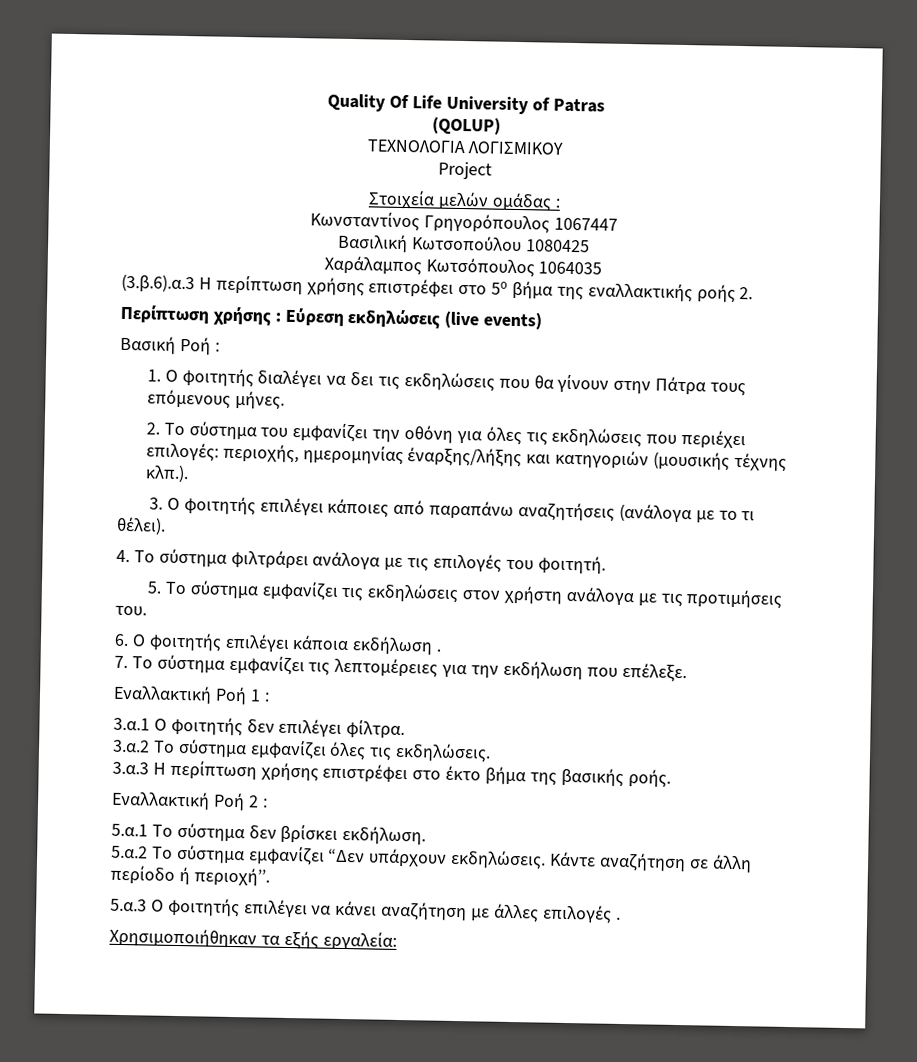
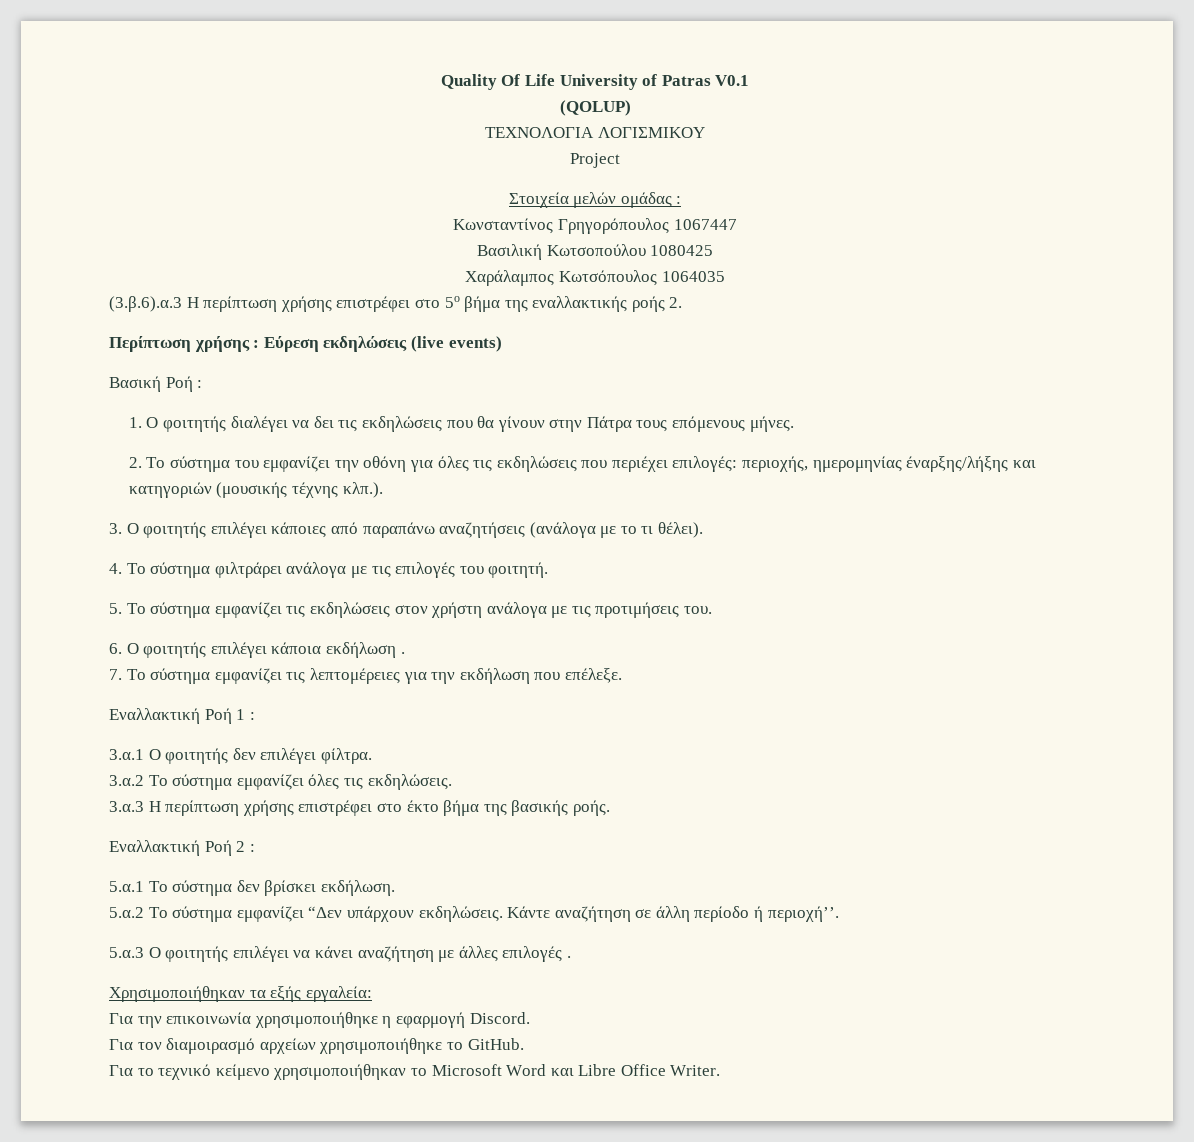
(605, 105) none -> [715,75,750,86] V0.1
(397, 941) none -> [109,1012,530,1028] [109,1038,524,1054] [109,1064,721,1080] // Για την επικοινωνία χρησιμοποιήθηκε η εφαρμογή Discord. // Για τον διαμοιρασμό αρχείων χρησιμοποιήθηκε το GitHub. // Για το τεχνικό κείμενο χρησιμοποιήθηκαν το Microsoft Word και Libre Office Writer.

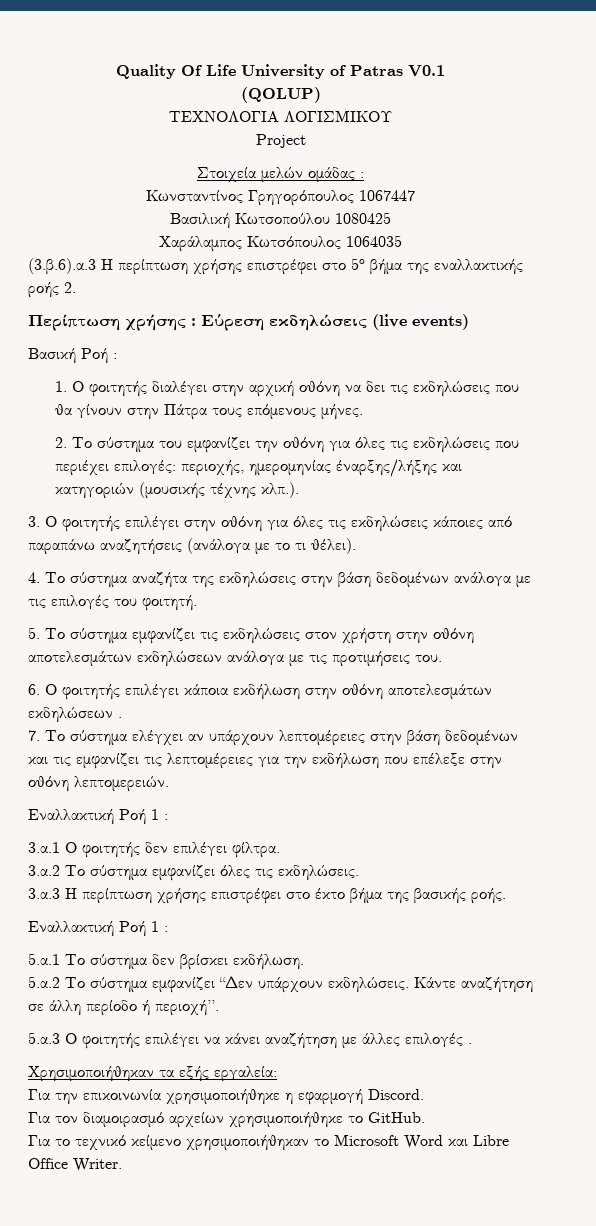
(288, 424) none -> [212,381,341,397] στην αρχική οθόνη
(267, 530) none -> [184,516,428,532] στην οθόνη για όλες τις εκδηλώσεις
[214,562,282,578] φιλτράρει -> [132,572,449,588] αναζήτα της εκδηλώσεις στην βάση δεδομένων
(483, 610) none -> [396,628,474,644] [28,651,222,667] στην οθόνη αποτελεσμάτων εκδηλώσεων
(396, 650) none -> [305,684,492,700] [28,707,113,723] στην οθόνη αποτελεσμάτων εκδηλώσεων
(211, 676) none -> [132,730,518,746] [28,756,71,766] ελέγχει αν υπάρχουν λεπτομέρειες στην βάση δεδομένων και τις
[564,668,622,683] επέλεξε. -> [413,753,502,769] [28,776,169,792] επέλεξε στην οθόνη λεπτομερειών.
[236,841,246,852] 2 -> [151,921,159,932] 1

